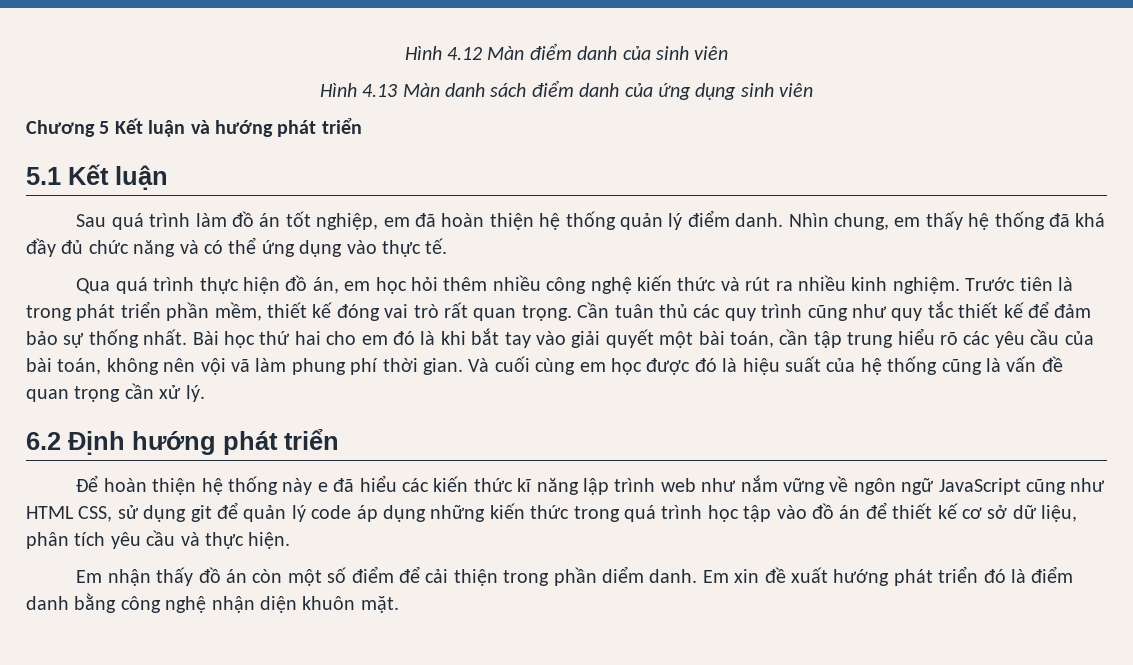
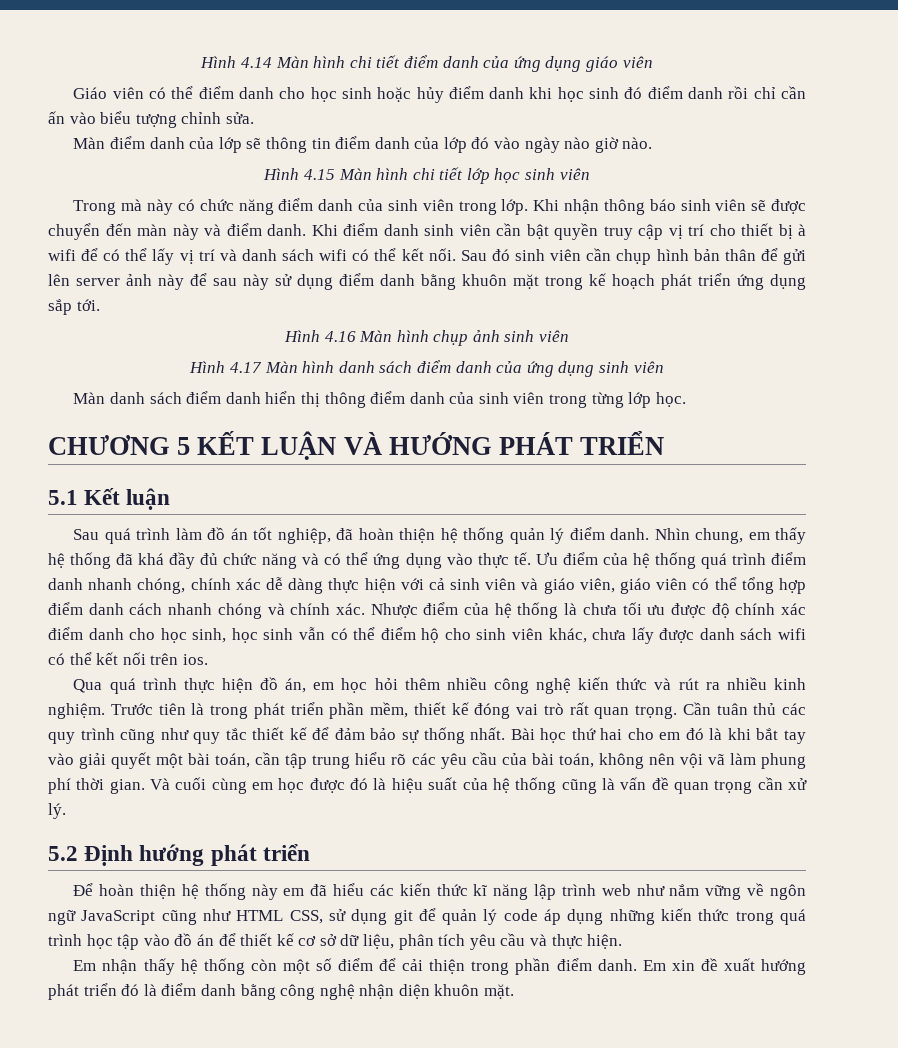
[404,43,729,60] [319,83,440,97] Hình 4.12 Màn điểm danh của sinh viên // Hình 4.13 Màn -> [200,55,653,72] [73,86,807,103] [48,111,254,128] [73,136,653,153] [263,167,590,184] [73,198,806,215] [48,223,806,240] [48,248,807,265] [48,273,806,290] [48,299,100,315] [283,330,570,346] [189,361,335,373] Hình 4.14 Màn hình chi tiết điểm danh của ứng dụng giáo viên // Giáo viên có thể điểm danh cho học sinh hoặc hủy điểm danh khi học sinh đó điểm danh rồi chỉ cần ấn vào biểu tượng chỉnh sửa. // Màn điểm danh của lớp sẽ thông tin điểm danh của lớp đó vào ngày nào giờ nào. // Hình 4.15 Màn hình chi tiết lớp học sinh viên // Trong mà này có chức năng điểm danh của sinh viên trong lớp. Khi nhận thông báo sinh viên sẽ được chuyển đến màn này và điểm danh. Khi điểm danh sinh viên cần bật quyền truy cập vị trí cho thiết bị à wifi để có thể lấy vị trí và danh sách wifi có thể kết nối. Sau đó sinh viên cần chụp hình bản thân để gửi lên server ảnh này để sau này sử dụng điểm danh bằng khuôn mặt trong kế hoạch phát triển ứng dụng sắp tới. // Hình 4.16 Màn hình chụp ảnh sinh viên // Hình 4.17 Màn hình
[26,118,362,137] Chương 5 Kết luận và hướng phát triển -> [73,391,686,408] [48,430,665,460] Màn danh sách điểm danh hiển thị thông điểm danh của sinh viên trong từng lớp học. // CHƯƠNG 5 KẾT LUẬN VÀ HƯỚNG PHÁT TRIỂN
[383,217,410,227] em -> (331, 536) none
(448, 246) none -> [535,552,806,569] [48,577,806,594] [48,602,807,619] [48,627,806,644] [48,652,208,665] Ưu điểm của hệ thống quá trình điểm danh nhanh chóng, chính xác dễ dàng thực hiện với cả sinh viên và giáo viên, giáo viên có thể tổng hợp điểm danh cách nhanh chóng và chính xác. Nhược điểm của hệ thống là chưa tối ưu được độ chính xác điểm danh cho học sinh, học sinh vẫn có thể điểm hộ cho sinh viên khác, chưa lấy được danh sách wifi có thể kết nối trên ios.
[26,432,61,450] 6.2 -> [48,846,78,861] 5.2
[317,482,328,492] e -> [283,888,305,896] em
[198,567,247,583] đồ án -> [180,958,245,975] hệ thống
[601,566,644,583] diểm -> [556,958,592,971] điểm

